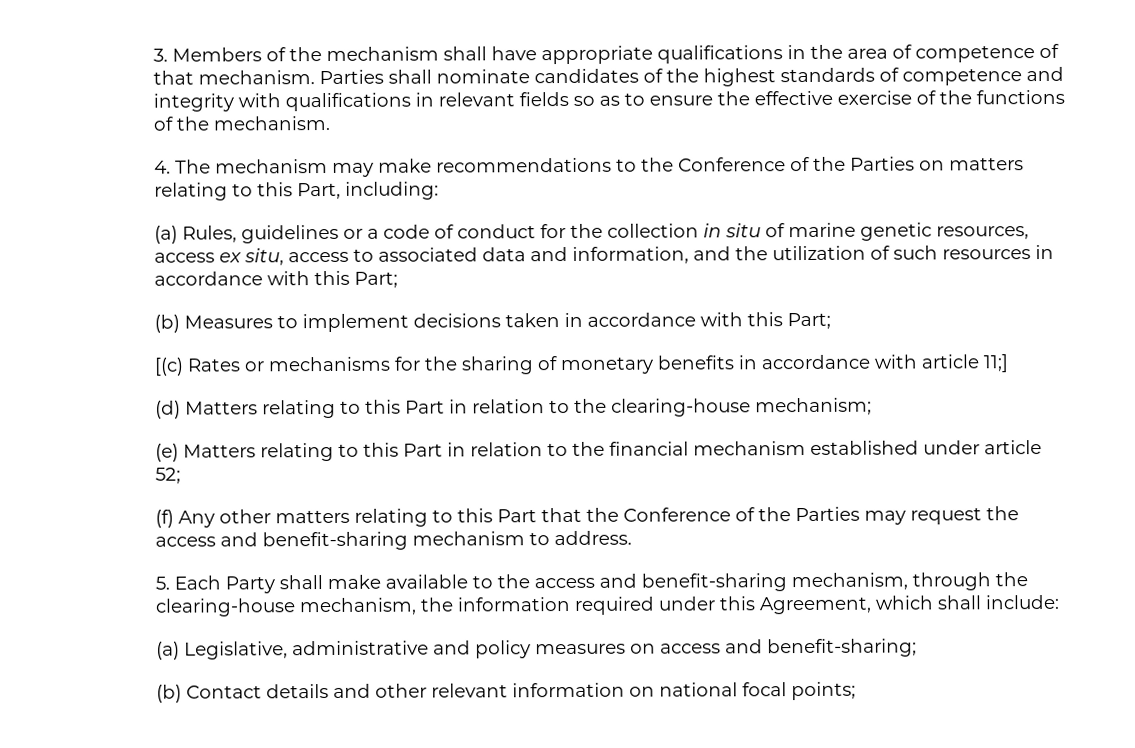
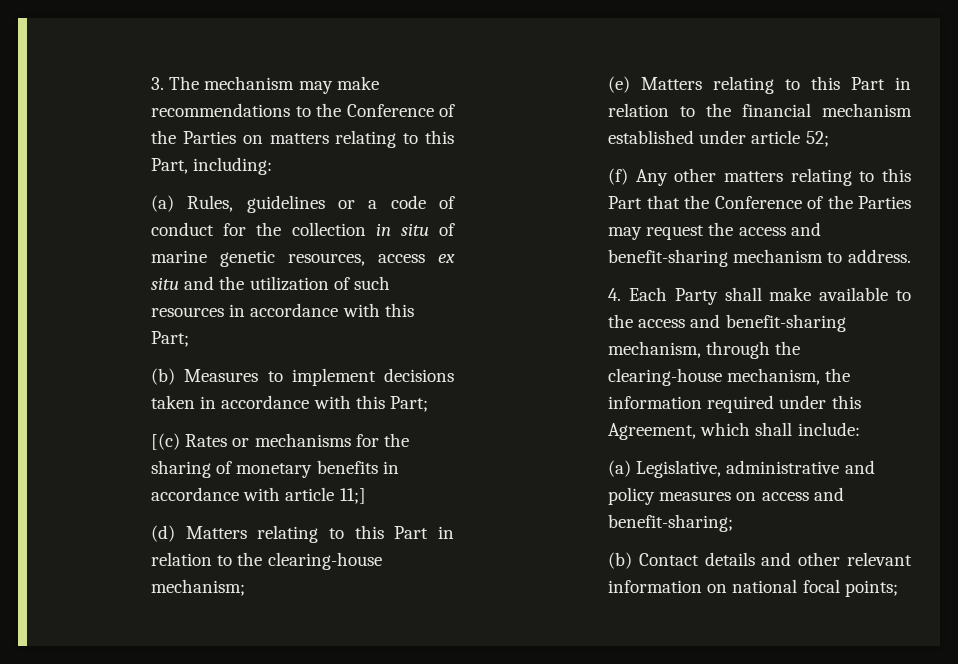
[171,43,1059,65] [152,66,1064,87] [152,89,1065,112] [152,115,330,131] [153,160,171,174] Members of the mechanism shall have appropriate qualifications in the area of competence of that mechanism. Parties shall nominate candidates of the highest standards of competence and integrity with qualifications in relevant fields so as to ensure the effective exercise of the functions of the mechanism. // 4. -> (165, 83) none
[243,246,689,266] situ, access to associated data and information, -> [151,277,180,290] situ
[154,576,170,590] 5. -> [608,288,622,301] 4.

